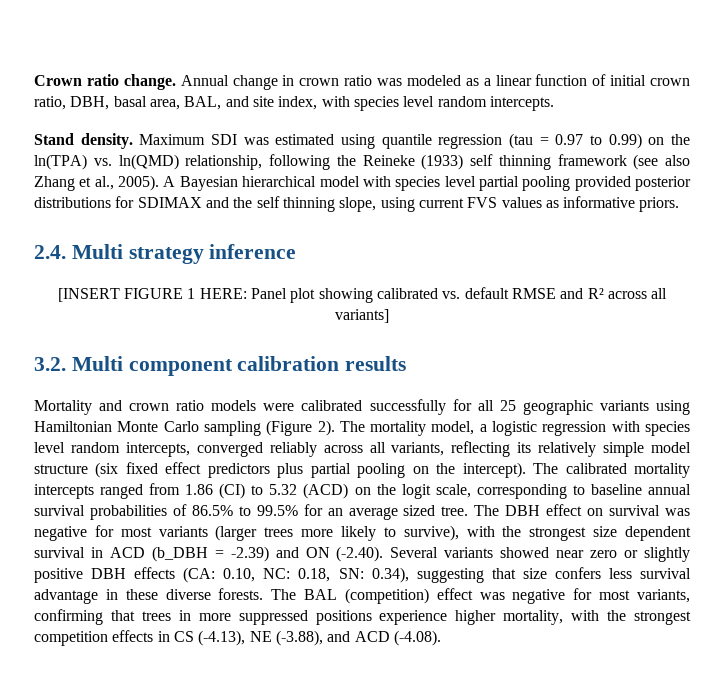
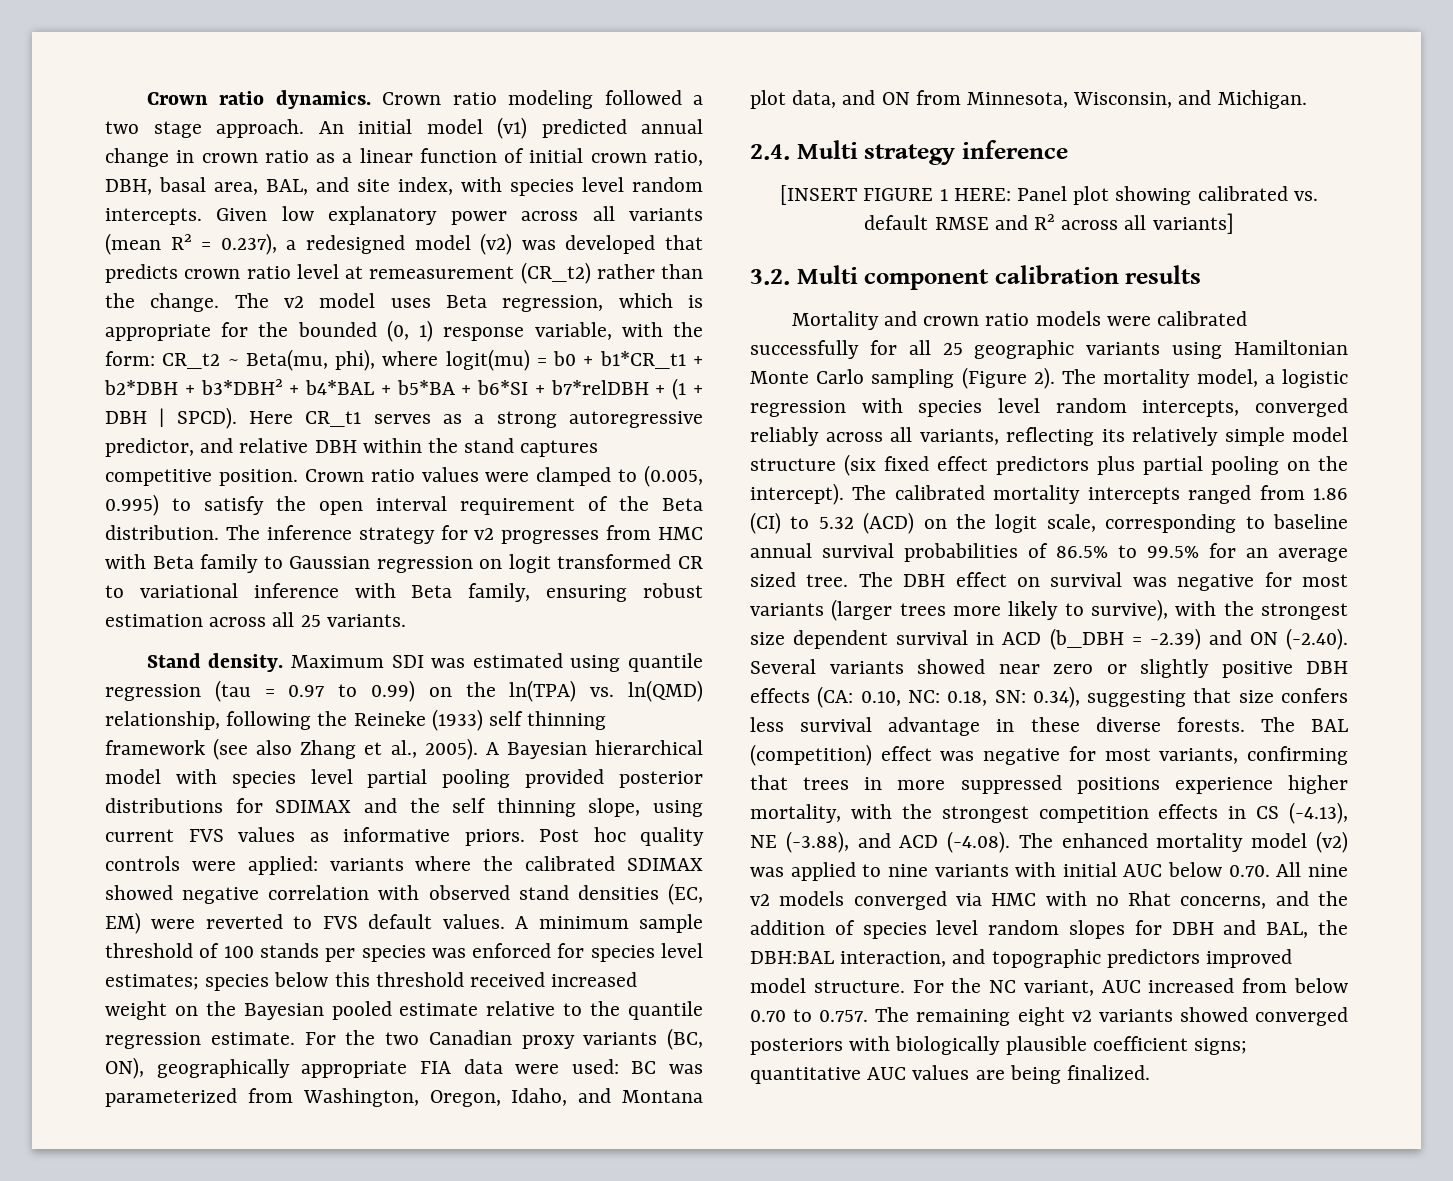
[34,74,229,90] Crown ratio change. Annual -> [146,90,704,109] [105,117,703,139] Crown ratio dynamics. Crown ratio modeling followed a two stage approach. An initial model (v1) predicted annual
[377,75,461,86] was modeled -> (309, 156) none
(554, 103) none -> [216,206,703,225] [105,233,704,255] [105,262,703,284] [105,293,703,312] [105,320,703,342] [105,349,703,371] [104,378,703,400] [105,407,703,429] [105,438,599,457] [105,465,703,487] [105,494,703,516] [105,525,703,544] [105,554,703,573] [105,583,703,602] [105,612,406,627] Given low explanatory power across all variants (mean R² = 0.237), a redesigned model (v2) was developed that predicts crown ratio level at remeasurement (CR_t2) rather than the change. The v2 model uses Beta regression, which is appropriate for the bounded (0, 1) response variable, with the form: CR_t2 ~ Beta(mu, phi), where logit(mu) = b0 + b1*CR_t1 + b2*DBH + b3*DBH² + b4*BAL + b5*BA + b6*SI + b7*relDBH + (1 + DBH | SPCD). Here CR_t1 serves as a strong autoregressive predictor, and relative DBH within the stand captures competitive position. Crown ratio values were clamped to (0.005, 0.995) to satisfy the open interval requirement of the Beta distribution. The inference strategy for v2 progresses from HMC with Beta family to Gaussian regression on logit transformed CR to variational inference with Beta family, ensuring robust estimation across all 25 variants.
(680, 204) none -> [539,827,704,846] [105,856,703,875] [105,883,703,905] [105,912,703,934] [105,943,703,962] [105,972,638,991] [105,1001,703,1020] [105,1028,703,1050] [105,1057,703,1079] [105,1088,703,1107] [750,90,1307,109] Post hoc quality controls were applied: variants where the calibrated SDIMAX showed negative correlation with observed stand densities (EC, EM) were reverted to FVS default values. A minimum sample threshold of 100 stands per species was enforced for species level estimates; species below this threshold received increased weight on the Bayesian pooled estimate relative to the quantile regression estimate. For the two Canadian proxy variants (BC, ON), geographically appropriate FIA data were used: BC was parameterized from Washington, Oregon, Idaho, and Montana plot data, and ON from Minnesota, Wisconsin, and Michigan.
(441, 638) none -> [1018,831,1348,853] [750,862,1348,881] [750,891,1348,910] [750,920,1348,939] [750,949,1293,968] [750,978,1348,996] [750,1007,1348,1026] [750,1036,1248,1055] [750,1065,1151,1084] The enhanced mortality model (v2) was applied to nine variants with initial AUC below 0.70. All nine v2 models converged via HMC with no Rhat concerns, and the addition of species level random slopes for DBH and BAL, the DBH:BAL interaction, and topographic predictors improved model structure. For the NC variant, AUC increased from below 0.70 to 0.757. The remaining eight v2 variants showed converged posteriors with biologically plausible coefficient signs; quantitative AUC values are being finalized.

